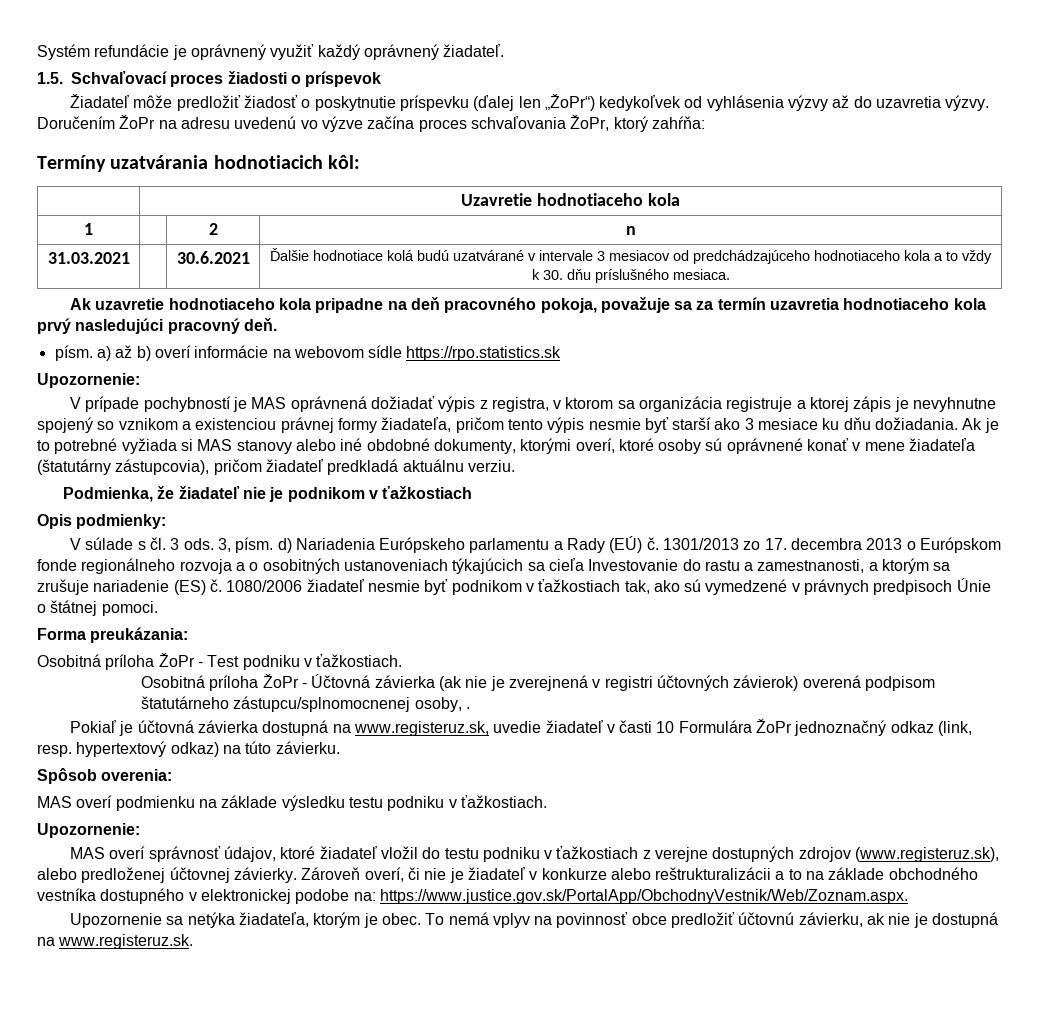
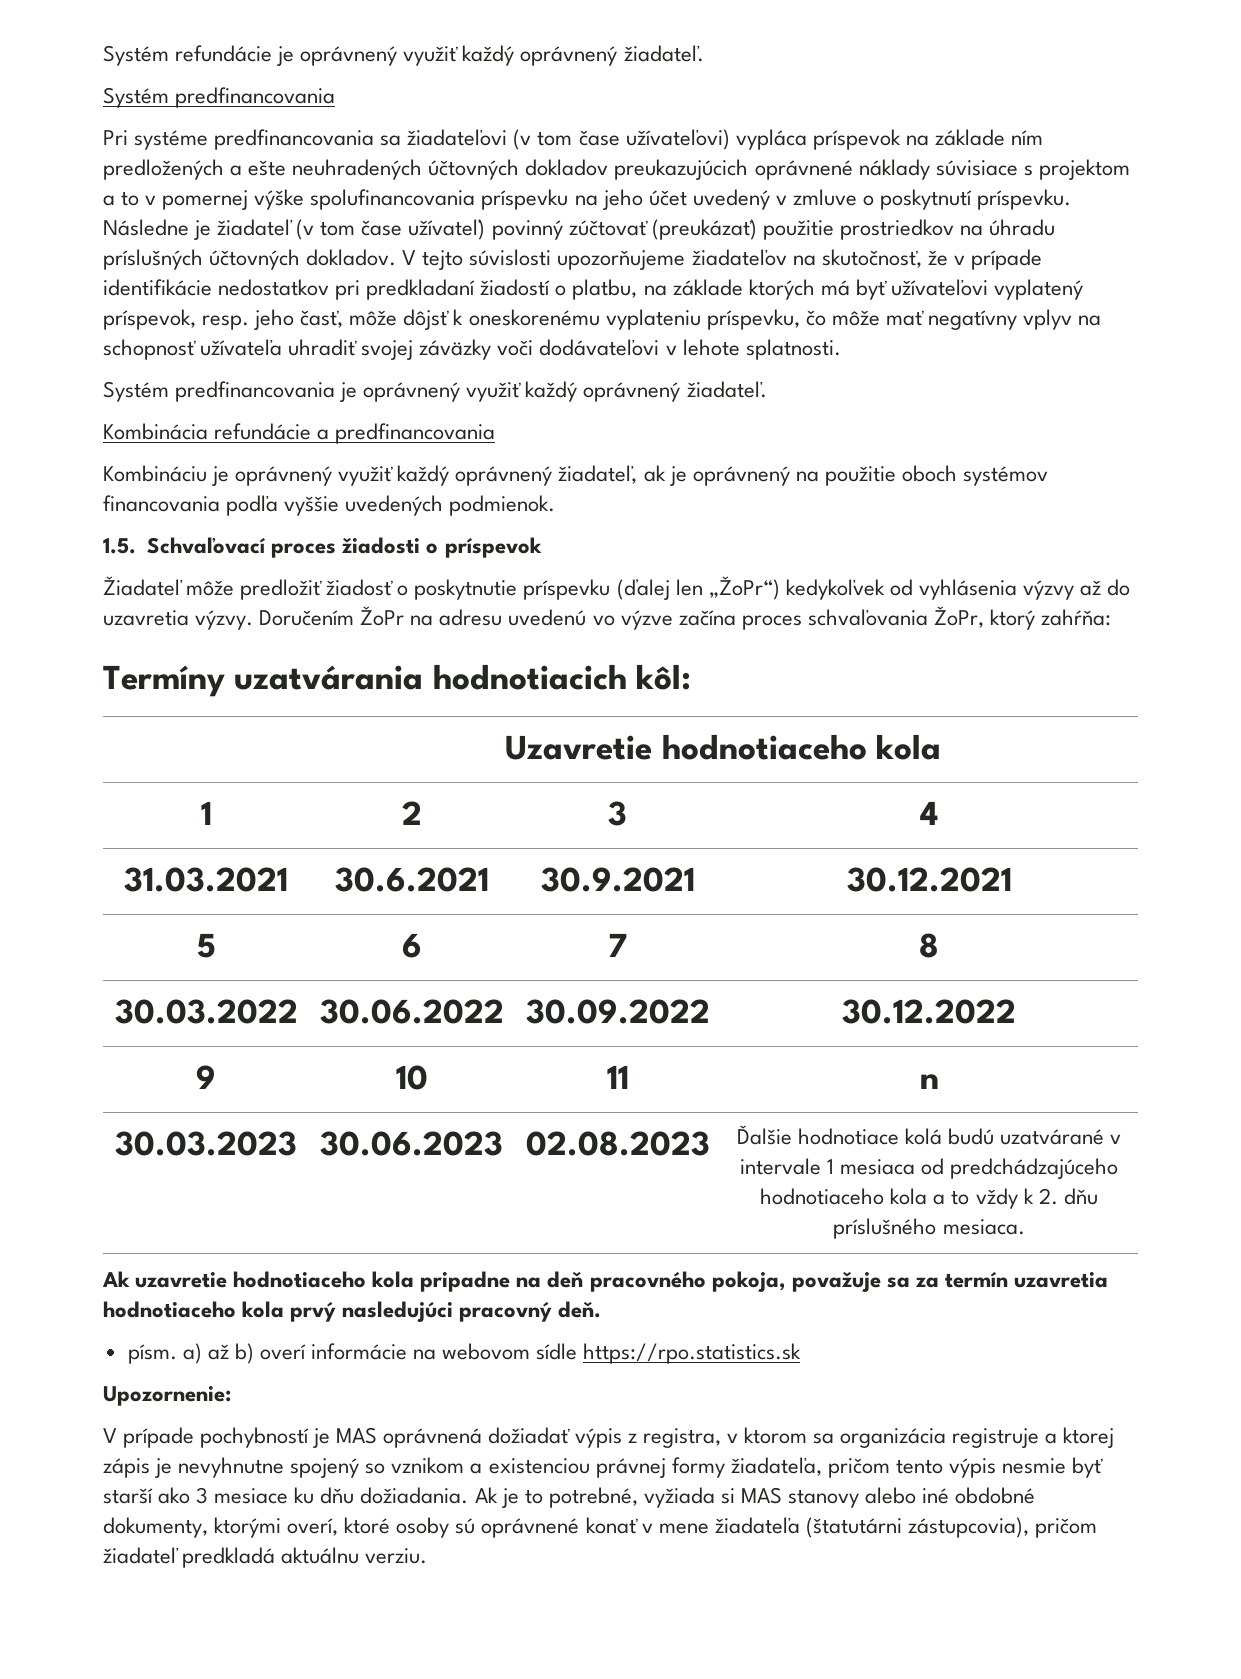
(505, 50) none -> [103,87,336,108] [103,129,1043,150] [103,159,1130,180] [103,189,1072,210] [103,219,1055,240] [103,249,1042,270] [103,279,1083,300] [103,309,1102,330] [103,339,841,360] [103,381,767,402] [103,423,496,444] [103,465,1048,486] [103,495,556,516] // Systém predfinancovania // Pri systéme predfinancovania sa žiadateľovi (v tom čase užívateľovi) vypláca príspevok na základe ním predložených a ešte neuhradených účtovných dokladov preukazujúcich oprávnené náklady súvisiace s projektom a to v pomernej výške spolufinancovania príspevku na jeho účet uvedený v zmluve o poskytnutí príspevku. Následne je žiadateľ (v tom čase užívateľ) povinný zúčtovať (preukázať) použitie prostriedkov na úhradu príslušných účtovných dokladov. V tejto súvislosti upozorňujeme žiadateľov na skutočnosť, že v prípade identifikácie nedostatkov pri predkladaní žiadostí o platbu, na základe ktorých má byť užívateľovi vyplatený príspevok, resp. jeho časť, môže dôjsť k oneskorenému vyplateniu príspevku, čo môže mať negatívny vplyv na schopnosť užívateľa uhradiť svojej záväzky voči dodávateľovi v lehote splatnosti. // Systém predfinancovania je oprávnený využiť každý oprávnený žiadateľ. // Kombinácia refundácie a predfinancovania // Kombináciu je oprávnený využiť každý oprávnený žiadateľ, ak je oprávnený na použitie oboch systémov financovania podľa vyššie uvedených podmienok.
[208,223,218,235] [625,226,636,235] [47,252,130,264] [176,251,250,264] | 2 | n // 31.03.2021 | | 30.6.2021 -> [401,801,422,825] [608,801,627,826] [920,801,938,825] [124,867,288,892] [334,867,489,892] [540,867,695,892] [846,867,1012,892] [196,933,216,958] [401,933,422,958] [608,933,627,957] [919,933,939,958] [114,999,298,1024] [319,999,504,1024] [525,999,710,1024] [842,999,1016,1024] [196,1065,216,1089] [395,1065,428,1090] [606,1065,629,1089] [919,1074,939,1089] [115,1131,297,1156] [320,1131,503,1156] [525,1131,710,1156] 2 | 3 | 4 // 31.03.2021 | 30.6.2021 | 30.9.2021 | 30.12.2021 // 5 | 6 | 7 | 8 // 30.03.2022 | 30.06.2022 | 30.09.2022 | 30.12.2022 // 9 | 10 | 11 | n // 30.03.2023 | 30.06.2023 | 02.08.2023
[597,250,670,261] 3 mesiacov -> [826,1159,915,1175] 1 mesiaca
[542,270,563,280] 30. -> [1038,1188,1058,1205] 2.
[54,438,118,454] potrebné -> [548,1487,638,1508] potrebné,
[37,459,111,475] (štatutárny -> [805,1517,902,1538] (štatutárni
[63,486,473,502] [37,514,167,529] [69,536,1002,553] [37,558,951,574] [37,578,991,595] [37,600,158,616] [37,627,189,643] [37,653,403,670] [141,674,935,691] [141,696,471,712] [69,719,973,736] [37,741,340,757] [37,768,173,784] [37,795,547,811] [37,823,140,838] [69,846,1000,862] [37,867,978,883] [37,888,908,904] [69,912,999,928] [37,934,194,949] // Podmienka, že žiadateľ nie je podnikom v ťažkostiach // Opis podmienky: // V súlade s čl. 3 ods. 3, písm. d) Nariadenia Európskeho parlamentu a Rady (EÚ) č. 1301/2013 zo 17. decembra 2013 o Európskom fonde regionálneho rozvoja a o osobitných ustanoveniach týkajúcich sa cieľa Investovanie do rastu a zamestnanosti, a ktorým sa zrušuje nariadenie (ES) č. 1080/2006 žiadateľ nesmie byť podnikom v ťažkostiach tak, ako sú vymedzené v právnych predpisoch Únie o štátnej pomoci. // Forma preukázania: // Osobitná príloha ŽoPr - Test podniku v ťažkostiach. // Osobitná príloha ŽoPr - Účtovná závierka (ak nie je zverejnená v registri účtovných závierok) overená podpisom štatutárneho zástupcu/splnomocnenej osoby, . // Pokiaľ je účtovná závierka dostupná na www.registeruz.sk, uvedie žiadateľ v časti 10 Formulára ŽoPr jednoznačný odkaz (link, resp. hypertextový odkaz) na túto závierku. // Spôsob overenia: // MAS overí podmienku na základe výsledku testu podniku v ťažkostiach. // Upozornenie: // MAS overí správnosť údajov, ktoré žiadateľ vložil do testu podniku v ťažkostiach z verejne dostupných zdrojov (www.registeruz.sk), alebo predloženej účtovnej závierky. Zároveň overí, či nie je žiadateľ v konkurze alebo reštrukturalizácii a to na základe obchodného vestníka dostupného v elektronickej podobe na: https://www.justice.gov.sk/PortalApp/ObchodnyVestnik/Web/Zoznam.aspx. // Upozornenie sa netýka žiadateľa, ktorým je obec. To nemá vplyv na povinnosť obce predložiť účtovnú závierku, ak nie je dostupná na www.registeruz.sk. -> (428, 1556) none

